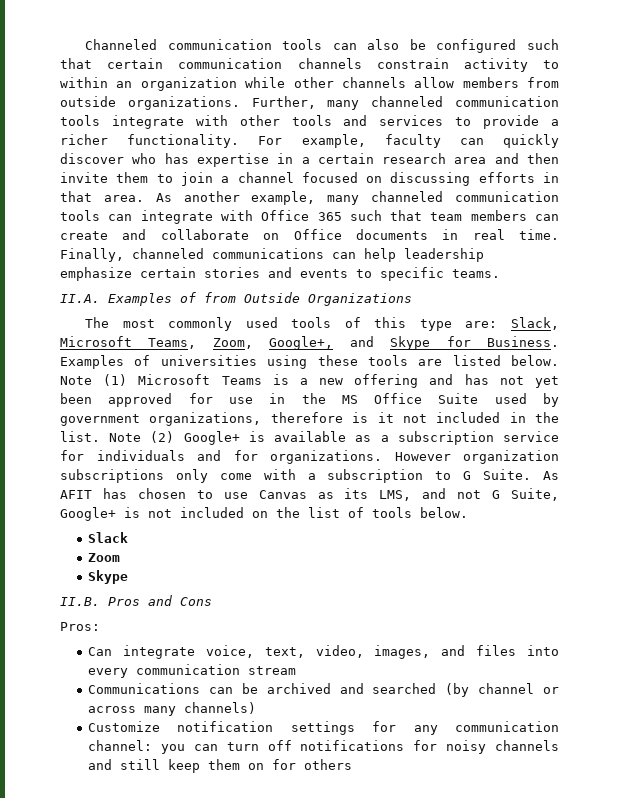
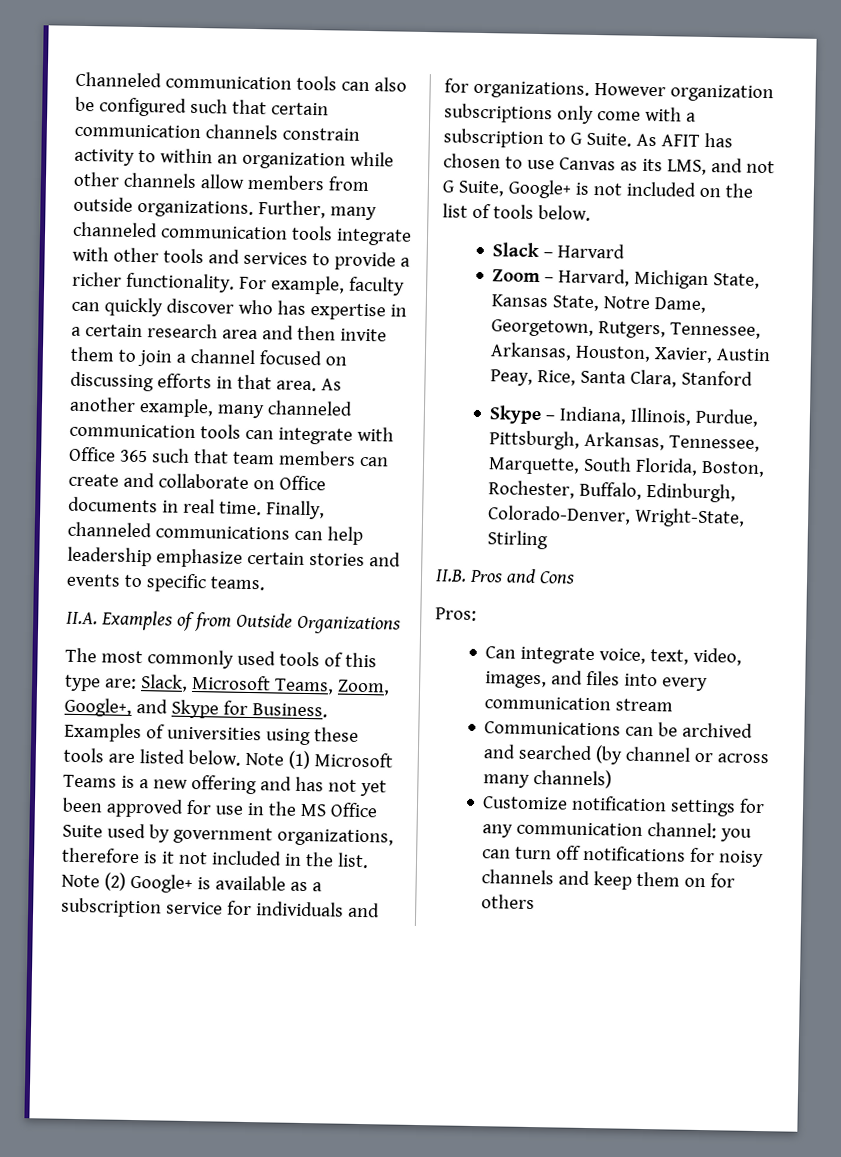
(129, 537) none -> [543,243,626,259] – Harvard
[88,570,129,584] // Skype -> [544,268,761,290] [491,294,707,314] [491,319,762,339] [490,342,772,364] [490,369,754,388] [489,405,760,427] [489,430,761,452] [488,456,766,478] [488,480,737,503] [488,505,746,528] [487,530,549,550] – Harvard, Michigan State, Kansas State, Notre Dame, Georgetown, Rutgers, Tennessee, Arkansas, Houston, Xavier, Austin Peay, Rice, Santa Clara, Stanford // Skype – Indiana, Illinois, Purdue, Pittsburgh, Arkansas, Tennessee, Marquette, South Florida, Boston, Rochester, Buffalo, Edinburgh, Colorado-Denver, Wright-State, Stirling
[120,759,161,770] still -> (591, 878) none

